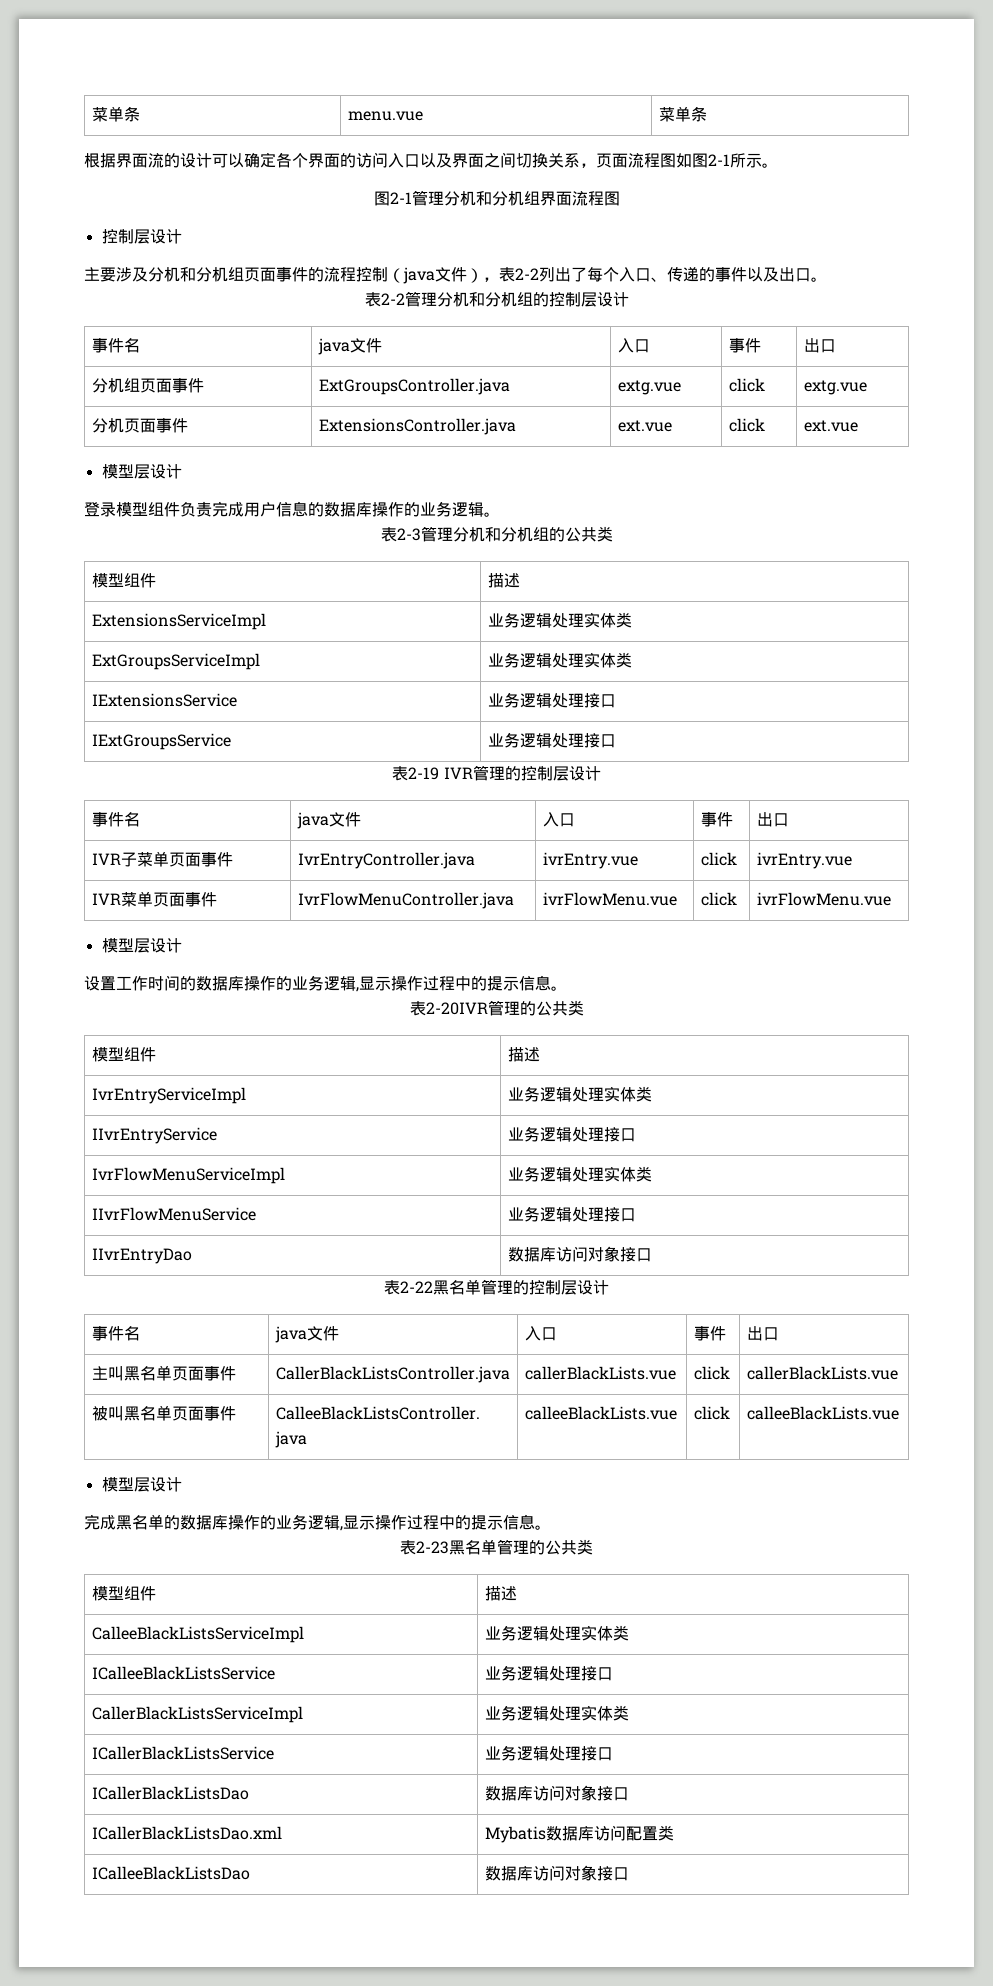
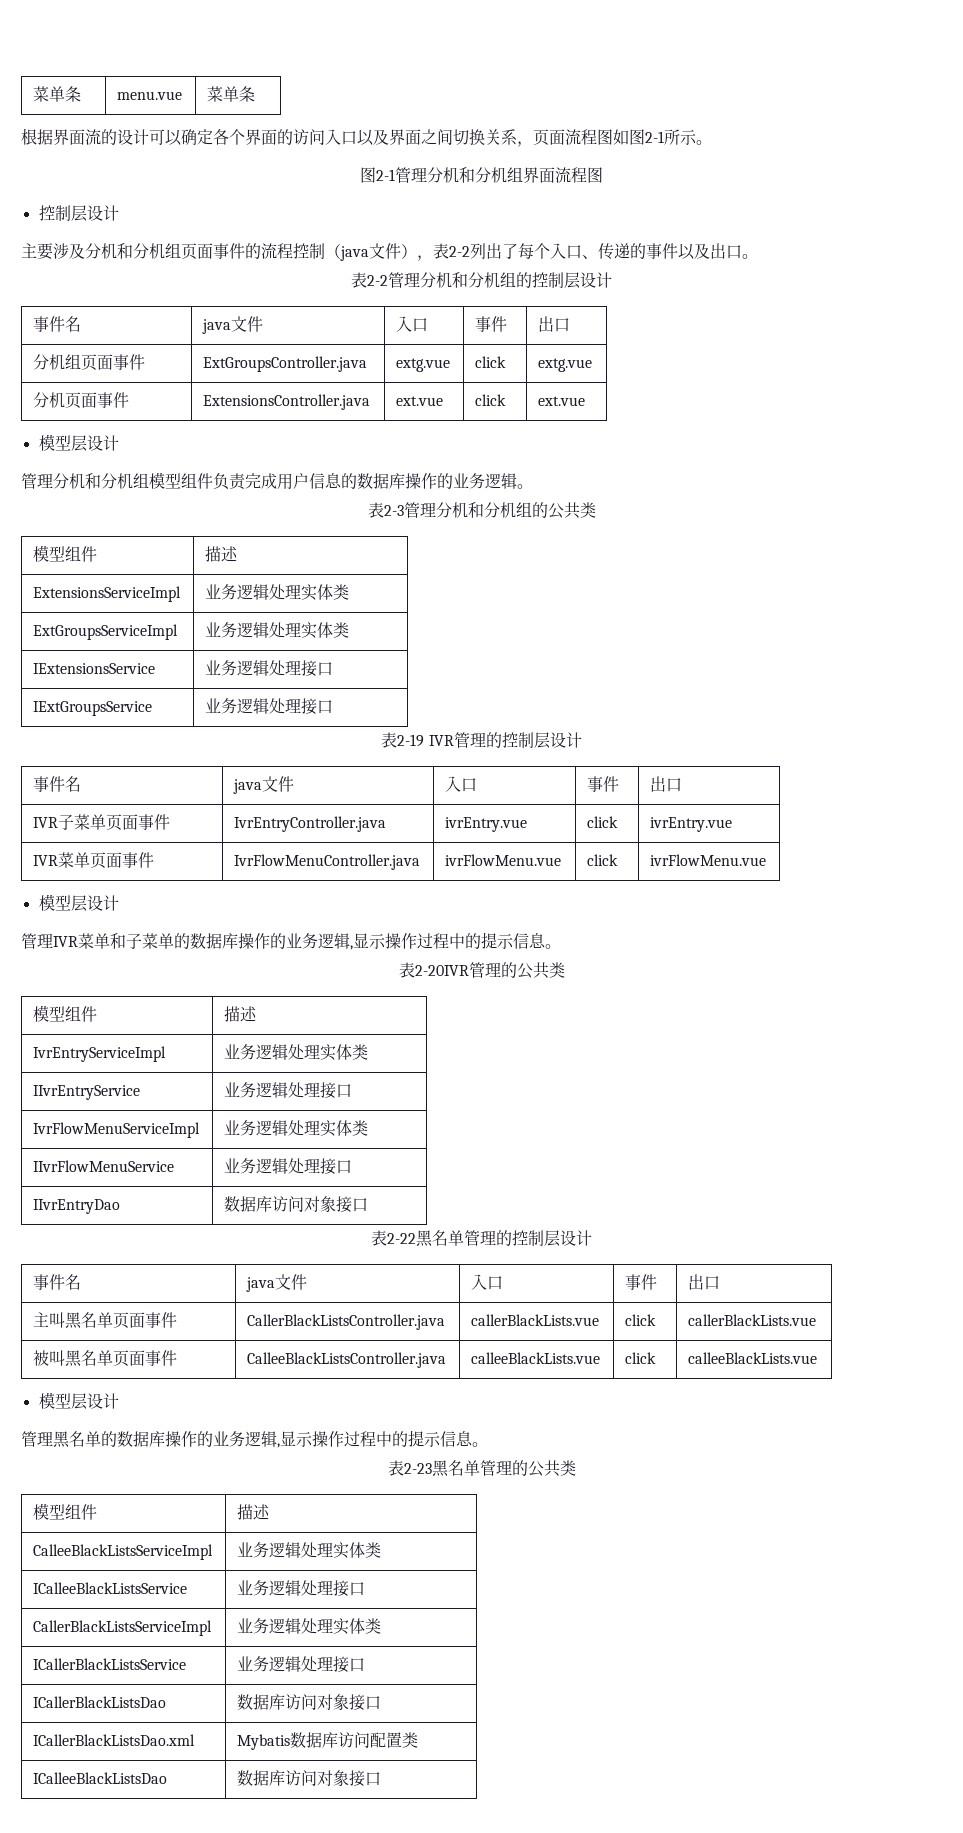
[84,502,116,517] 登录 -> [21,473,149,489] 管理分机和分机组
[84,975,180,991] 设置工作时间 -> [21,933,174,949] 管理IVR菜单和子菜单
[84,1514,116,1530] 完成 -> [21,1431,53,1447] 管理

